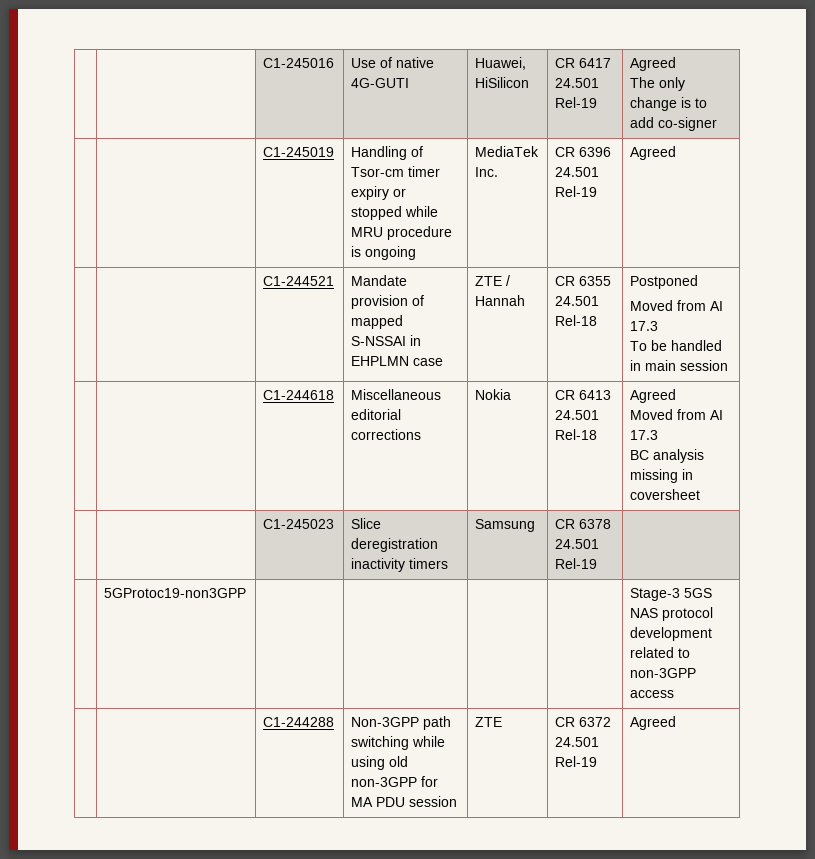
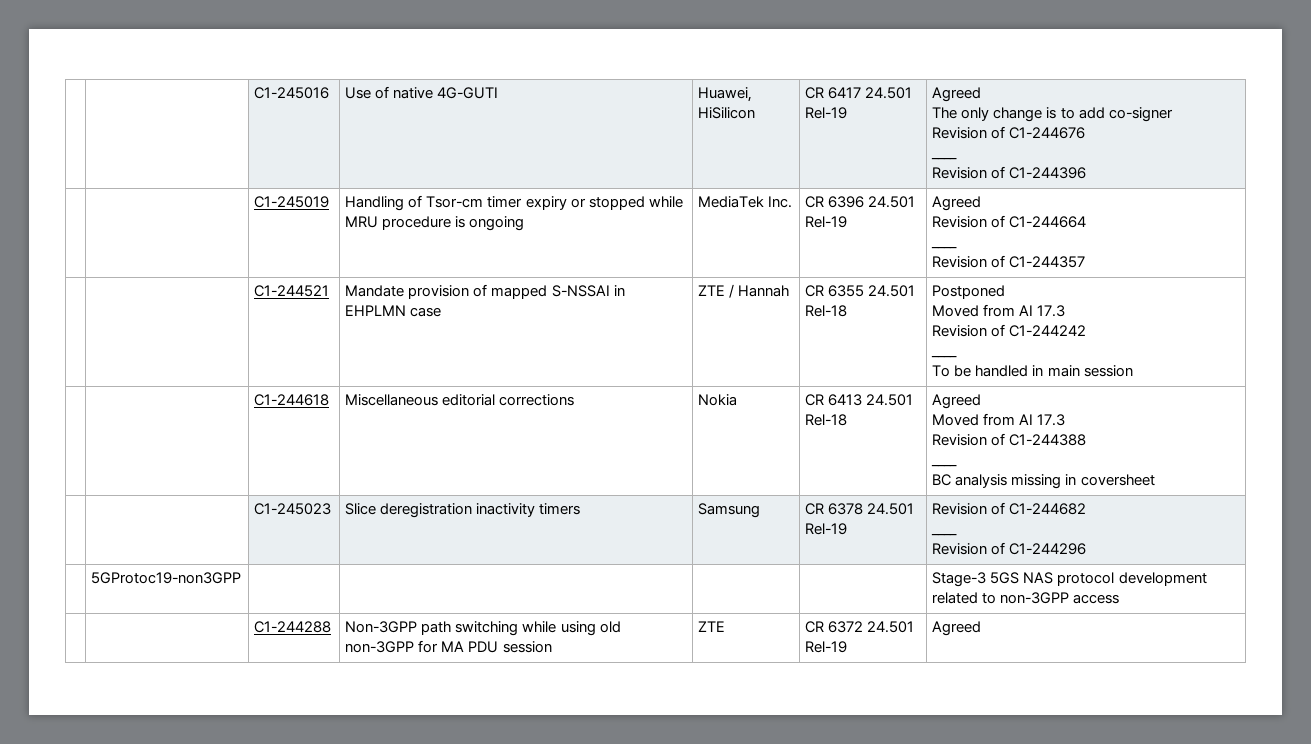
(717, 124) none -> [932,126,1086,139] [931,158,958,160] [932,166,1087,179] // Revision of C1-244676 // ____ // Revision of C1-244396
(676, 153) none -> [932,215,1087,228] [931,247,958,249] [932,255,1086,268] // Revision of C1-244664 // ____ // Revision of C1-244357
(658, 326) none -> [932,324,1087,337] [931,356,958,358] // Revision of C1-244242 // ____
(658, 435) none -> [932,433,1087,446] [931,465,958,467] // Revision of C1-244388 // ____
(597, 563) none -> [932,502,1087,515] [931,534,958,536] [932,542,1087,555] Revision of C1-244682 // ____ // Revision of C1-244296

